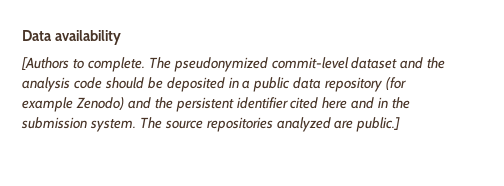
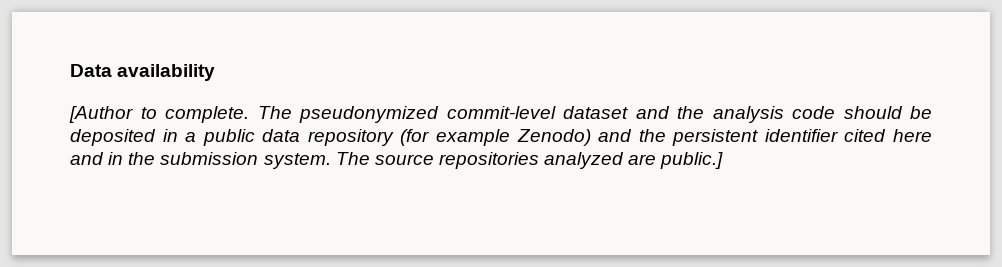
[21,57,69,70] [Authors -> [69,106,133,123] [Author

